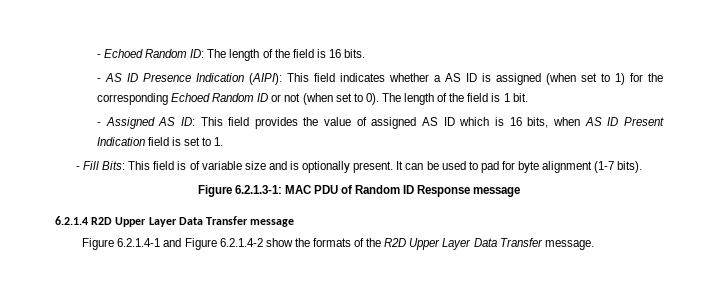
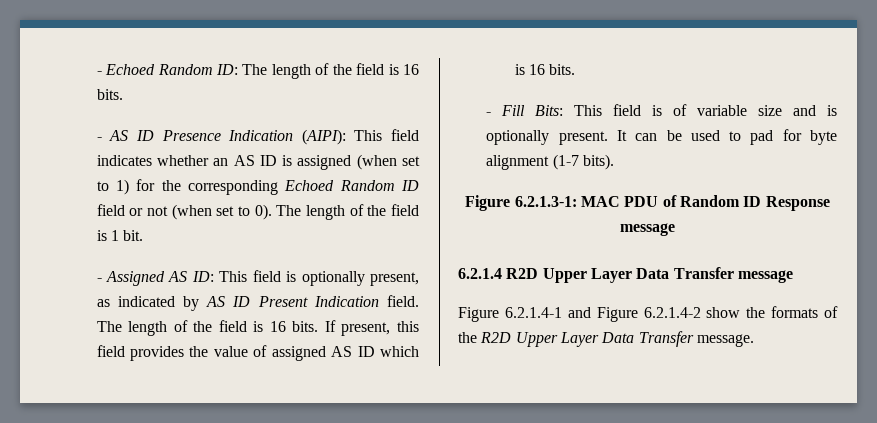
[433,75,441,82] a -> [213,158,229,166] an
(269, 97) none -> [96,204,125,216] field
(250, 121) none -> [286,271,420,286] [96,295,419,311] [96,320,419,336] [96,345,125,357] is optionally present, as indicated by AS ID Present Indication field. The length of the field is 16 bits. If present, this field
[527,117,664,128] [96,137,224,146] bits, when AS ID Present Indication field is set to 1. -> [549,64,576,75] bits.

